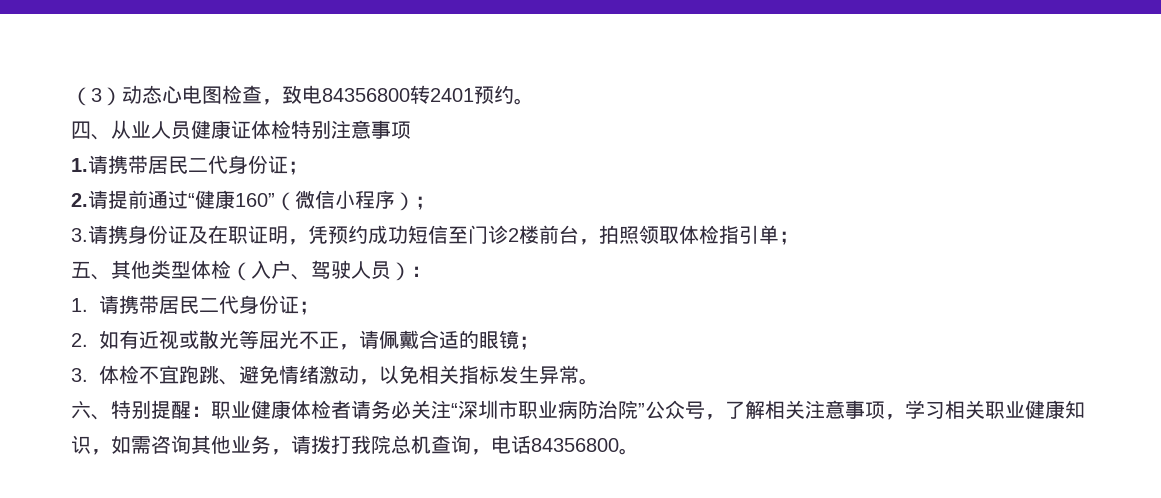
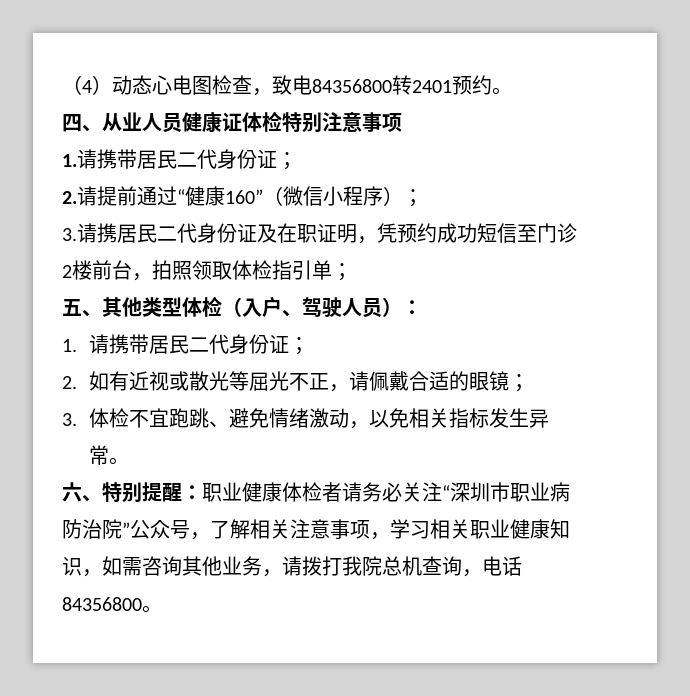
[71,87,102,106] （3 -> [62,75,92,95] （4
(128, 234) none -> [117,223,197,243] 居民二代

